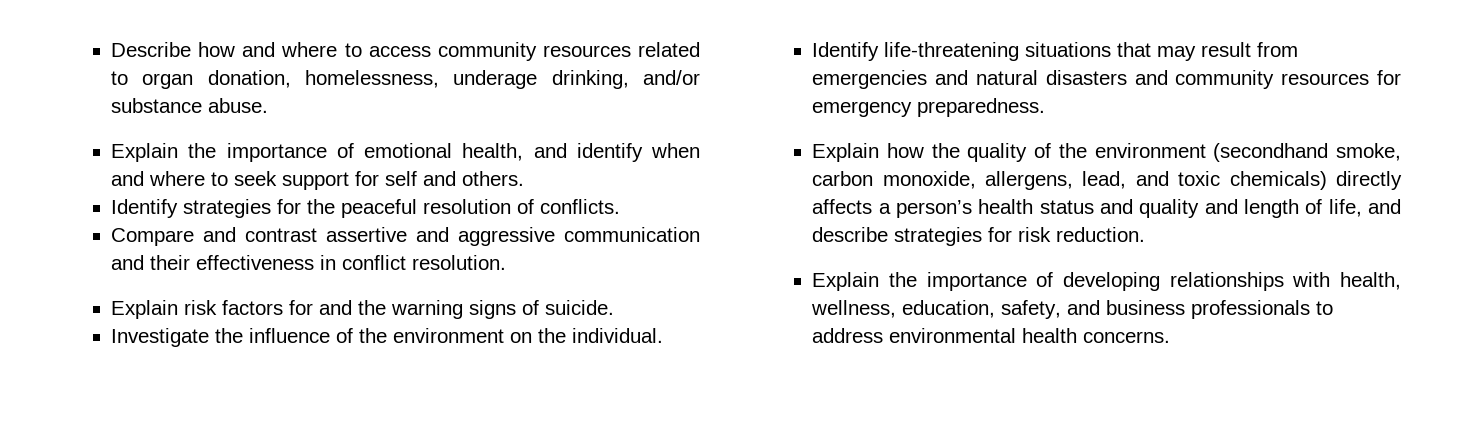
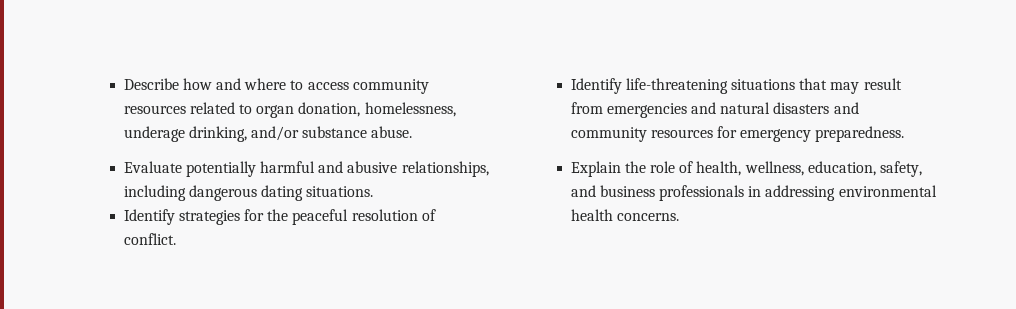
[111,143,700,162] [111,171,525,190] Explain the importance of emotional health, and identify when and where to seek support for self and others. -> [123,161,489,177] [123,185,374,201] Evaluate potentially harmful and abusive relationships, including dangerous dating situations.
[540,199,621,214] [111,227,700,246] [111,255,507,270] [111,300,615,319] [111,328,664,347] conflicts. // Compare and contrast assertive and aggressive communication and their effectiveness in conflict resolution. // Explain risk factors for and the warning signs of suicide. // Investigate the influence of the environment on the individual. -> [123,233,176,245] conflict.
[886,143,1401,162] [812,171,1402,190] [812,199,1401,218] [812,227,1146,246] [812,272,1331,291] how the quality of the environment (secondhand smoke, carbon monoxide, allergens, lead, and toxic chemicals) directly affects a person’s health status and quality and length of life, and describe strategies for risk reduction. // Explain the importance of developing relationships with -> [624,161,694,173] the role of
[1316,301,1334,315] [812,328,884,343] to address -> [748,185,836,201] in addressing

